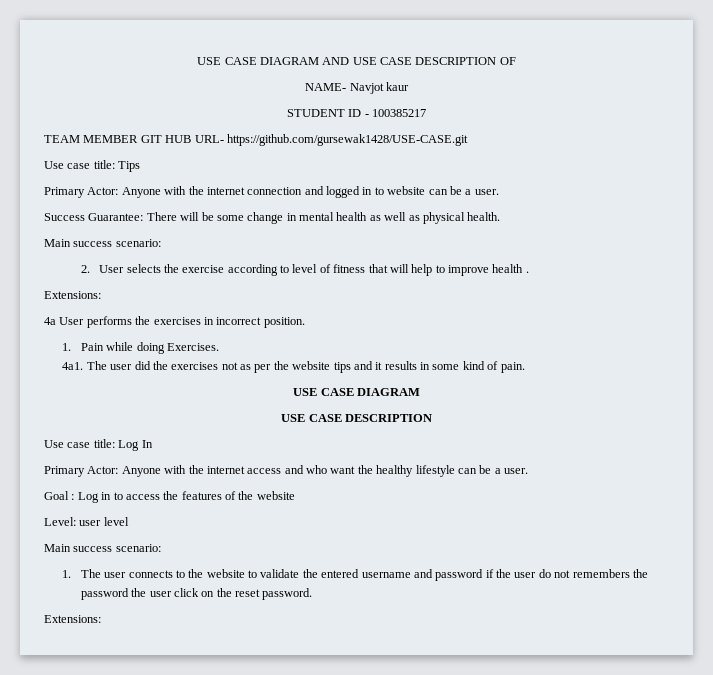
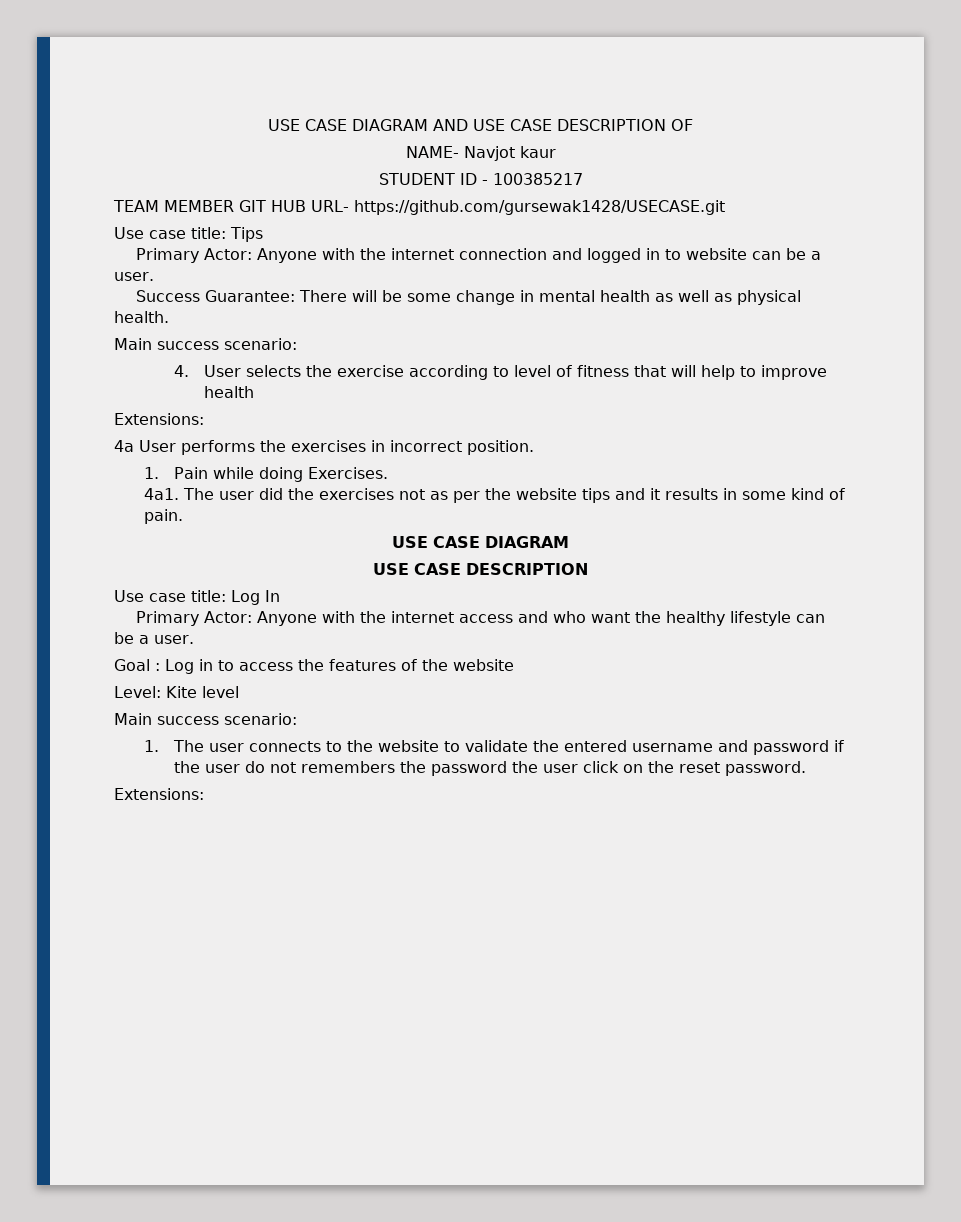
[226,134,468,146] https://github.com/gursewak1428/USE-CASE.git -> [354,200,725,215] https://github.com/gursewak1428/USECASE.git
[80,265,90,273] 2. -> [173,365,189,377] 4.
[525,271,529,273] . -> (254, 392) none
[79,520,102,526] user -> [166,686,197,698] Kite

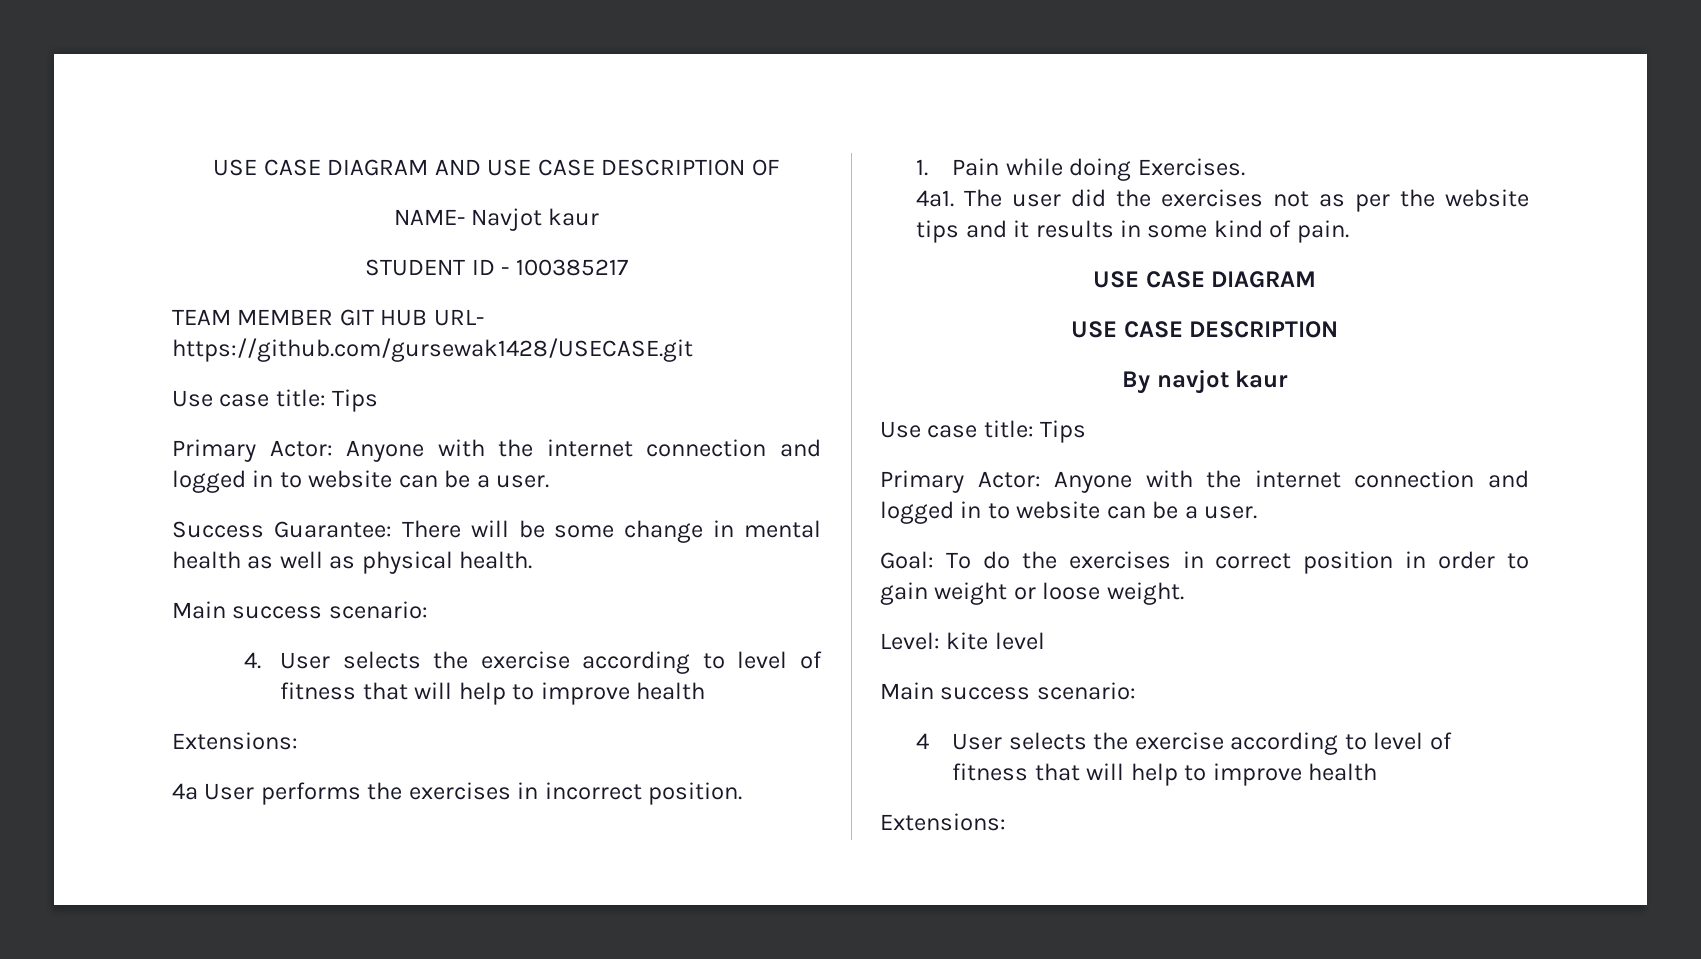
[114,590,280,605] [135,611,825,626] [114,632,194,644] [114,659,514,674] // Use case title: Log In // Primary Actor: Anyone with the internet access and who want the healthy lifestyle can be a user. // Goal : Log in to access the features of the website -> [1122,369,1288,394] [880,420,1087,443] [880,470,1529,493] [880,501,1258,524] [880,551,1529,574] [880,582,1184,605] // By navjot kaur // Use case title: Tips // Primary Actor: Anyone with the internet connection and logged in to website can be a user. // Goal: To do the exercises in correct position in order to gain weight or loose weight.
[166,686,197,698] Kite -> [946,632,989,650] kite
[143,740,844,755] [173,761,806,776] 1. The user connects to the website to validate the entered username and password if the user do not remembers the password the user click on the reset password. -> [916,732,1452,755] [952,763,1378,786] 4 User selects the exercise according to level of fitness that will help to improve health

